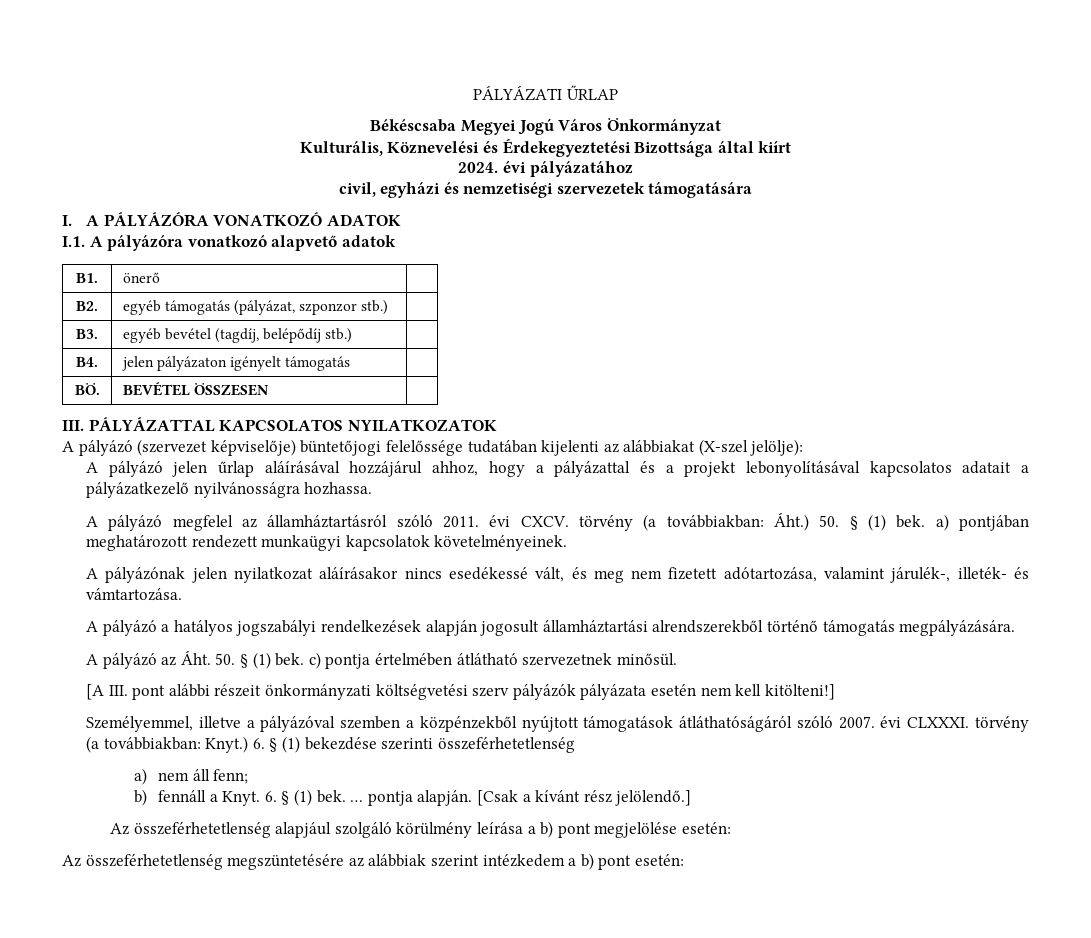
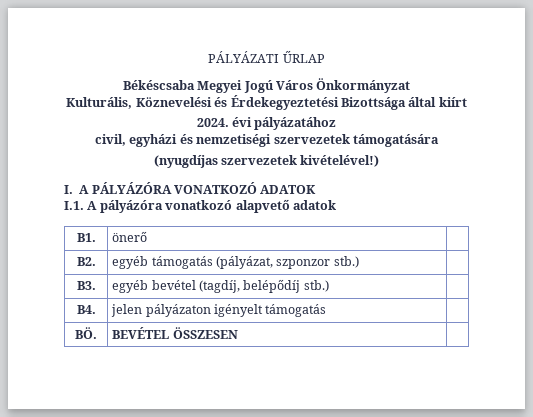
(753, 190) none -> [153,155,380,168] // (nyugdíjas szervezetek kivételével!)
[62,417,497,432] [62,439,804,456] [86,461,1029,477] [86,482,373,498] [86,512,1029,531] [86,535,568,551] [86,567,1029,583] [86,588,183,601] [86,620,1016,636] [86,650,677,669] [86,684,835,700] [86,715,1030,732] [86,736,575,753] [134,768,249,785] [134,789,692,806] [110,821,731,838] [62,853,684,870] // III. PÁLYÁZATTAL KAPCSOLATOS NYILATKOZATOK // A pályázó (szervezet képviselője) büntetőjogi felelőssége tudatában kijelenti az alábbiakat (X-szel jelölje): // A pályázó jelen űrlap aláírásával hozzájárul ahhoz, hogy a pályázattal és a projekt lebonyolításával kapcsolatos adatait a pályázatkezelő nyilvánosságra hozhassa. // A pályázó megfelel az államháztartásról szóló 2011. évi CXCV. törvény (a továbbiakban: Áht.) 50. § (1) bek. a) pontjában meghatározott rendezett munkaügyi kapcsolatok követelményeinek. // A pályázónak jelen nyilatkozat aláírásakor nincs esedékessé vált, és meg nem fizetett adótartozása, valamint járulék-, illeték- és vámtartozása. // A pályázó a hatályos jogszabályi rendelkezések alapján jogosult államháztartási alrendszerekből történő támogatás megpályázására. // A pályázó az Áht. 50. § (1) bek. c) pontja értelmében átlátható szervezetnek minősül. // [A III. pont alábbi részeit önkormányzati költségvetési szerv pályázók pályázata esetén nem kell kitölteni!] // Személyemmel, illetve a pályázóval szemben a közpénzekből nyújtott támogatások átláthatóságáról szóló 2007. évi CLXXXI. törvény (a továbbiakban: Knyt.) 6. § (1) bekezdése szerinti összeférhetetlenség // a) nem áll fenn; // b) fennáll a Knyt. 6. § (1) bek. … pontja alapján. [Csak a kívánt rész jelölendő.] // Az összeférhetetlenség alapjául szolgáló körülmény leírása a b) pont megjelölése esetén: // Az összeférhetetlenség megszüntetésére az alábbiak szerint intézkedem a b) pont esetén: -> (238, 333) none

